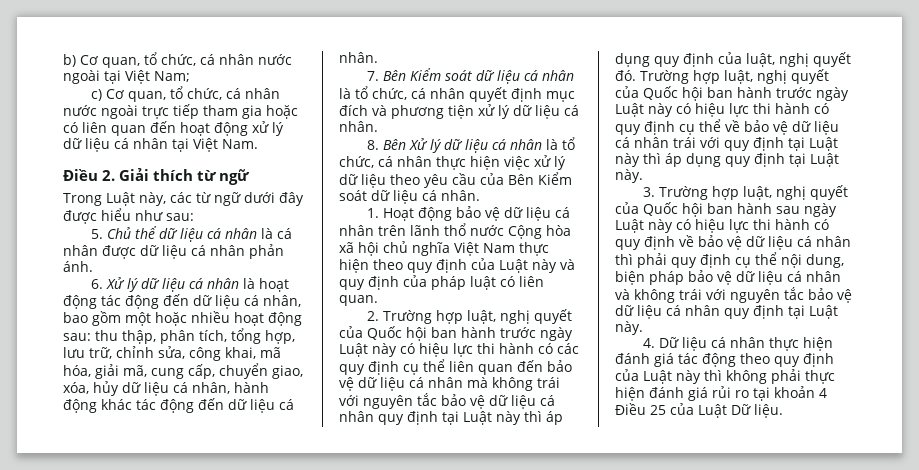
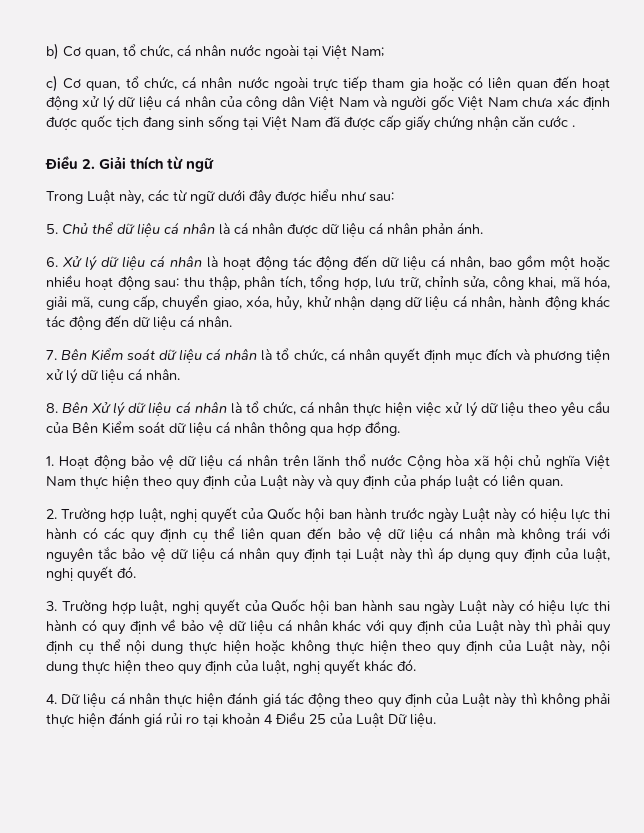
[172,138,258,152] tại Việt Nam. -> [219,95,611,110] [46,115,575,131] của công dân Việt Nam và người gốc Việt Nam chưa xác định được quốc tịch đang sinh sống tại Việt Nam đã được cấp giấy chứng nhận căn cước .
[93,381,119,396] hủy -> [276,296,401,311] hủy, khử nhận dạng
[441,190,480,201] nhân. -> [234,421,400,436] nhân thông qua hợp đồng.
[640,69,829,84] [615,86,849,101] [615,103,829,117] [615,119,839,135] [615,137,838,151] [615,153,839,167] [615,169,643,183] Trường hợp luật, nghị quyết của Quốc hội ban hành trước ngày Luật này có hiệu lực thi hành có quy định cụ thể về bảo vệ dữ liệu cá nhân trái với quy định tại Luật này thì áp dụng quy định tại Luật này. -> (136, 572) none
(851, 241) none -> [332,619,532,635] khác với quy định của Luật này
[806,254,844,268] [615,270,841,285] [615,287,852,303] [615,305,838,319] [615,321,643,335] dung, biện pháp bảo vệ dữ liệu cá nhân và không trái với nguyên tắc bảo vệ dữ liệu cá nhân quy định tại Luật này. -> [151,639,610,655] [46,659,416,675] dung thực hiện hoặc không thực hiện theo quy định của Luật này, nội dung thực hiện theo quy định của luật, nghị quyết khác đó.

